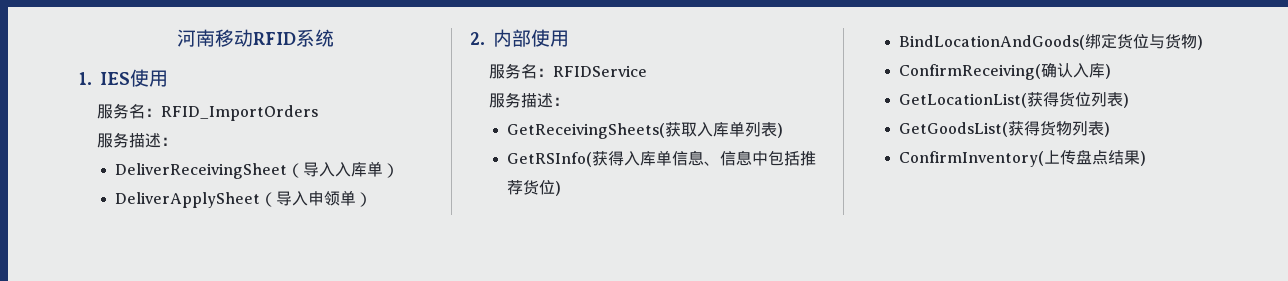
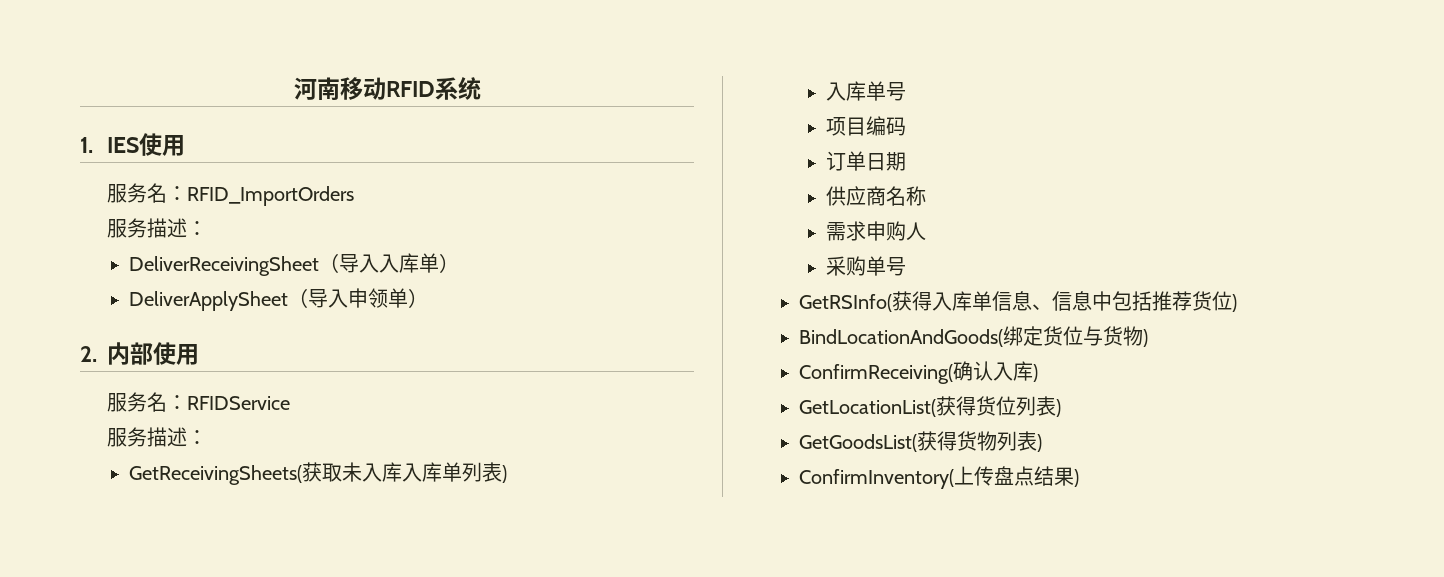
(698, 129) none -> [341,462,402,482] 未入库
(784, 130) none -> [825,81,906,101] [825,116,906,136] [825,151,906,171] [825,186,926,206] [825,221,926,241] [825,256,906,276] // 入库单号 // 项目编码 // 订单日期 // 供应商名称 // 需求申购人 // 采购单号

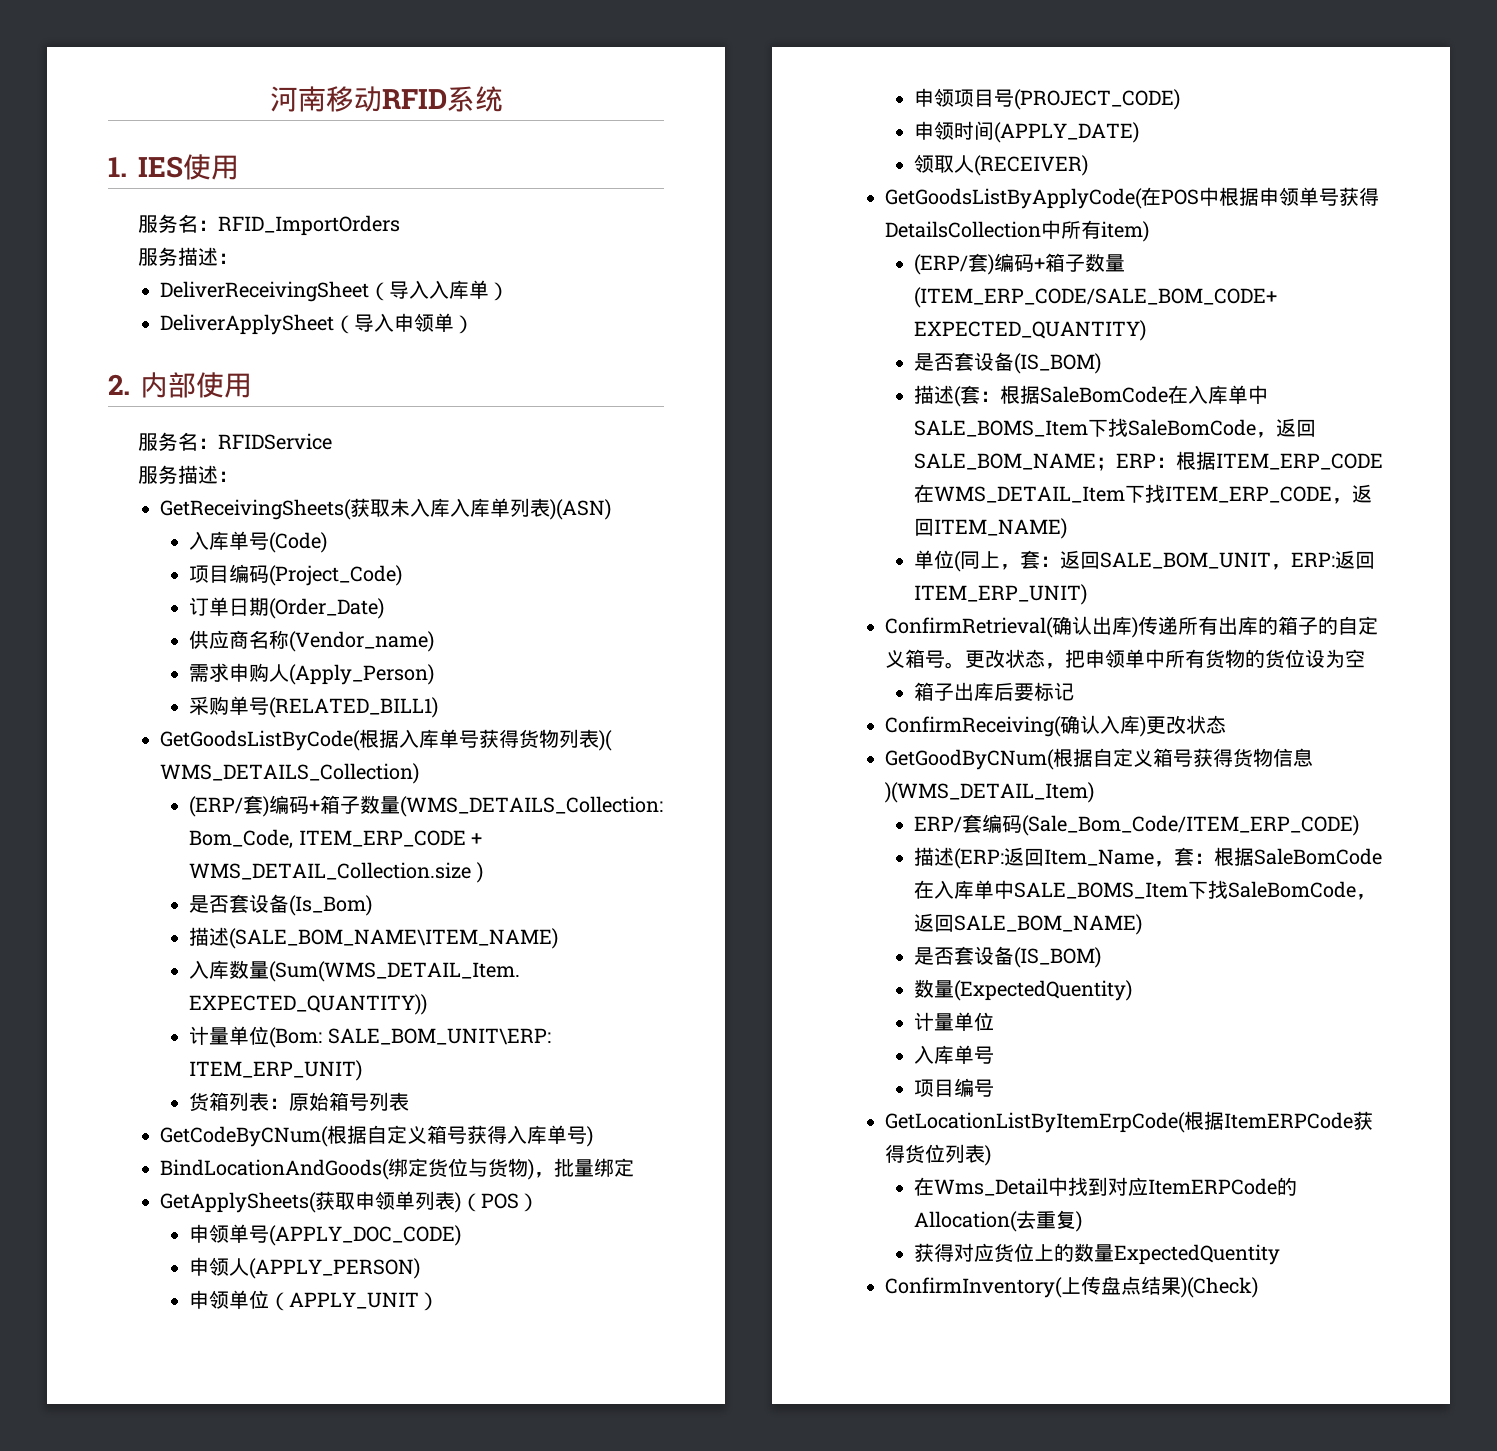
[501,465,507,483] [825,81,906,101] ) // 入库单号 -> [549,499,611,520] [189,531,328,553] )(ASN) // 入库单号(Code)
(906, 126) none -> [269,565,403,586] (Project_Code)
(906, 161) none -> [269,598,385,619] (Order_Date)
(926, 196) none -> [289,631,435,652] (Vendor_name)
(926, 231) none -> [289,664,435,685] (Apply_Person)
[798,291,1232,312] // GetRSInfo(获得入库单信息、信息中包括推荐货位 -> [269,697,439,718] [159,729,612,751] [159,763,419,784] [189,795,664,817] [189,829,482,849] [189,862,483,883] [189,894,373,916] [189,927,559,949] [189,960,521,982] [189,994,428,1015] [189,1026,551,1048] [189,1060,363,1081] [189,1092,410,1112] [159,1125,587,1147] (RELATED_BILL1) // GetGoodsListByCode(根据入库单号获得货物列表)( WMS_DETAILS_Collection) // (ERP/套)编码+箱子数量(WMS_DETAILS_Collection: Bom_Code, ITEM_ERP_CODE + WMS_DETAIL_Collection.size ) // 是否套设备(Is_Bom) // 描述(SALE_BOM_NAME\ITEM_NAME) // 入库数量(Sum(WMS_DETAIL_Item. EXPECTED_QUANTITY)) // 计量单位(Bom: SALE_BOM_UNIT\ERP: ITEM_ERP_UNIT) // 货箱列表：原始箱号列表 // GetCodeByCNum(根据自定义箱号获得入库单号
[798,361,1038,384] [798,396,1061,417] [798,431,1042,452] // ConfirmReceiving(确认入库) // GetLocationList(获得货位列表) // GetGoodsList(获得货物列表) -> [533,1158,634,1178] [159,1191,539,1213] [189,1224,462,1246] [189,1257,421,1279] [189,1290,440,1311] [914,88,1181,110] [914,121,1140,143] [914,154,1089,176] [884,187,1379,209] [884,220,1149,242] [914,253,1126,275] [914,287,1278,308] [914,320,1147,341] [914,352,1102,374] [914,385,1269,407] [914,418,1317,438] [914,451,1384,471] [914,484,1373,504] [914,518,1068,539] [914,550,1376,572] [914,584,1088,605] [884,616,1378,638] [884,649,1365,669] [914,682,1075,701] [884,715,1226,737] [884,748,1313,770] [884,782,1094,803] [914,814,1360,836] [914,847,1383,869] [914,880,1377,900] [914,913,1143,935] [914,946,1102,968] [914,979,1133,1001] [914,1012,995,1031] [914,1045,995,1064] [914,1078,995,1097] [884,1111,1373,1133] [884,1144,991,1166] [914,1177,1298,1196] [914,1210,1083,1232] [914,1243,1281,1265] ，批量绑定 // GetApplySheets(获取申领单列表)（POS） // 申领单号(APPLY_DOC_CODE) // 申领人(APPLY_PERSON) // 申领单位（APPLY_UNIT） // 申领项目号(PROJECT_CODE) // 申领时间(APPLY_DATE) // 领取人(RECEIVER) // GetGoodsListByApplyCode(在POS中根据申领单号获得DetailsCollection中所有item) // (ERP/套)编码+箱子数量(ITEM_ERP_CODE/SALE_BOM_CODE+ EXPECTED_QUANTITY) // 是否套设备(IS_BOM) // 描述(套：根据SaleBomCode在入库单中SALE_BOMS_Item下找SaleBomCode，返回SALE_BOM_NAME；ERP：根据ITEM_ERP_CODE在WMS_DETAIL_Item下找ITEM_ERP_CODE，返回ITEM_NAME) // 单位(同上，套：返回SALE_BOM_UNIT，ERP:返回ITEM_ERP_UNIT) // ConfirmRetrieval(确认出库)传递所有出库的箱子的自定义箱号。更改状态，把申领单中所有货物的货位设为空 // 箱子出库后要标记 // ConfirmReceiving(确认入库)更改状态 // GetGoodByCNum(根据自定义箱号获得货物信息)(WMS_DETAIL_Item) // ERP/套编码(Sale_Bom_Code/ITEM_ERP_CODE) // 描述(ERP:返回Item_Name，套：根据SaleBomCode在入库单中SALE_BOMS_Item下找SaleBomCode，返回SALE_BOM_NAME) // 是否套设备(IS_BOM) // 数量(ExpectedQuentity) // 计量单位 // 入库单号 // 项目编号 // GetLocationListByItemErpCode(根据ItemERPCode获得货位列表) // 在Wms_Detail中找到对应ItemERPCode的Allocation(去重复) // 获得对应货位上的数量ExpectedQuentity
[1073,469,1079,487] ) -> [1180,1277,1258,1298] )(Check)

